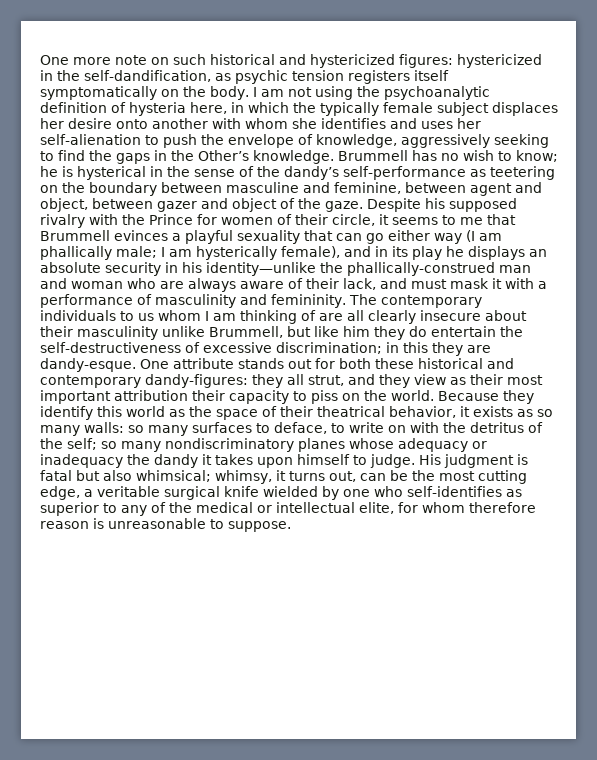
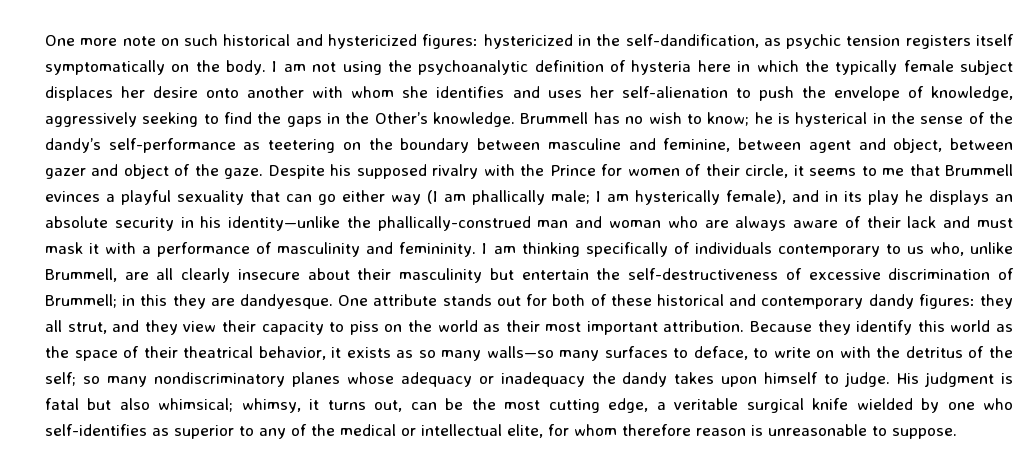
[190,102,227,114] here, -> [697,60,731,72] here
[343,278,376,290] lack, -> [907,216,937,228] lack
[348,294,482,308] [40,310,316,324] The contemporary individuals to us whom I am thinking of -> [482,242,1014,257] [45,268,117,282] I am thinking specifically of individuals contemporary to us who, unlike Brummell,
[162,326,427,340] unlike Brummell, but like him they do -> [489,268,514,280] but
[276,342,382,354] discrimination; -> [888,268,1015,280] [45,294,117,308] discrimination of Brummell;
[40,358,136,372] dandy-esque. -> [240,294,334,309] dandyesque.
(371, 363) none -> [590,294,607,306] of
[145,374,248,388] dandy-figures: -> [868,294,975,309] dandy figures:
[450,374,543,385] [40,390,188,404] as their most important attribution -> (217, 326) none
[391,390,434,401] world. -> [437,320,745,335] world as their most important attribution.
[84,422,144,433] walls: so -> [486,346,554,358] walls—so
[202,454,212,465] it -> (668, 379) none

